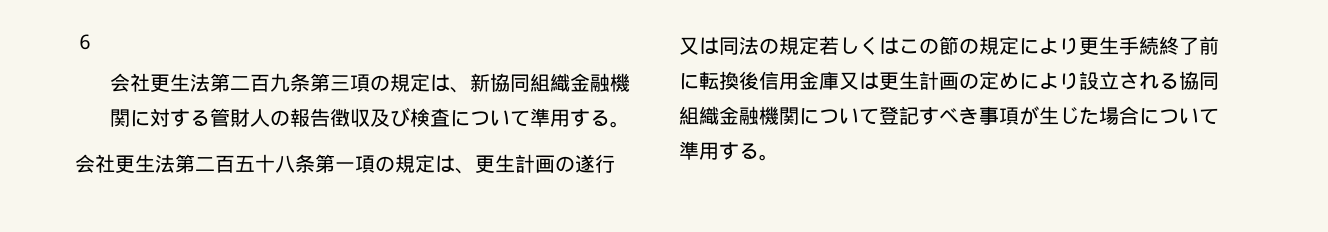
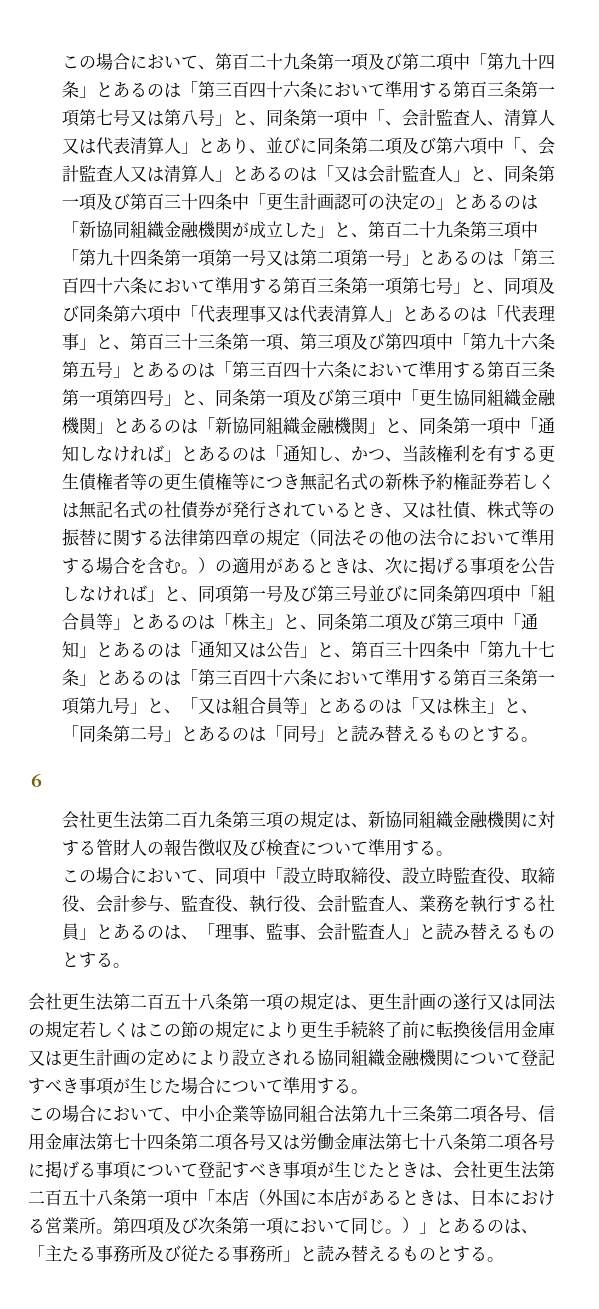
(75, 42) none -> [61,53,555,71] [61,81,555,98] [61,109,555,127] [61,137,555,155] [61,165,555,183] [61,193,538,211] [61,221,538,239] [61,249,555,267] [61,277,555,295] [61,305,555,323] [61,333,555,351] [61,361,555,378] [61,389,556,407] [61,417,555,435] [61,445,555,463] [61,473,555,491] [61,501,555,519] [61,528,555,547] [61,556,555,575] [61,585,555,603] [61,613,538,631] [61,641,555,659] [61,669,555,686] [61,697,538,715] [61,725,538,742] この場合において、第百二十九条第一項及び第二項中「第九十四条」とあるのは「第三百四十六条において準用する第百三条第一項第七号又は第八号」と、同条第一項中「、会計監査人、清算人又は代表清算人」とあり、並びに同条第二項及び第六項中「、会計監査人又は清算人」とあるのは「又は会計監査人」と、同条第一項及び第百三十四条中「更生計画認可の決定の」とあるのは「新協同組織金融機関が成立した」と、第百二十九条第三項中「第九十四条第一項第一号又は第二項第一号」とあるのは「第三百四十六条において準用する第百三条第一項第七号」と、同項及び同条第六項中「代表理事又は代表清算人」とあるのは「代表理事」と、第百三十三条第一項、第三項及び第四項中「第九十六条第五号」とあるのは「第三百四十六条において準用する第百三条第一項第四号」と、同条第一項及び第三項中「更生協同組織金融機関」とあるのは「新協同組織金融機関」と、同条第一項中「通知しなければ」とあるのは「通知し、かつ、当該権利を有する更生債権者等の更生債権等につき無記名式の新株予約権証券若しくは無記名式の社債券が発行されているとき、又は社債、株式等の振替に関する法律第四章の規定（同法その他の法令において準用する場合を含む。）の適用があるときは、次に掲げる事項を公告しなければ」と、同項第一号及び第三号並びに同条第四項中「組合員等」とあるのは「株主」と、同条第二項及び第三項中「通知」とあるのは「通知又は公告」と、第百三十四条中「第九十七条」とあるのは「第三百四十六条において準用する第百三条第一項第九号」と、「又は組合員等」とあるのは「又は株主」と、「同条第二号」とあるのは「同号」と読み替えるものとする。 //
(631, 124) none -> [61,867,555,885] [61,895,555,913] [61,923,555,941] [61,952,130,968] // この場合において、同項中「設立時取締役、設立時監査役、取締役、会計参与、監査役、執行役、会計監査人、業務を執行する社員」とあるのは、「理事、監事、会計監査人」と読み替えるものとする。
(779, 157) none -> [28,1105,555,1123] [28,1133,555,1151] [28,1160,555,1179] [28,1189,555,1207] [28,1217,538,1235] [28,1245,504,1262] // この場合において、中小企業等協同組合法第九十三条第二項各号、信用金庫法第七十四条第二項各号又は労働金庫法第七十八条第二項各号に掲げる事項について登記すべき事項が生じたときは、会社更生法第二百五十八条第一項中「本店（外国に本店があるときは、日本における営業所。第四項及び次条第一項において同じ。）」とあるのは、「主たる事務所及び従たる事務所」と読み替えるものとする。

